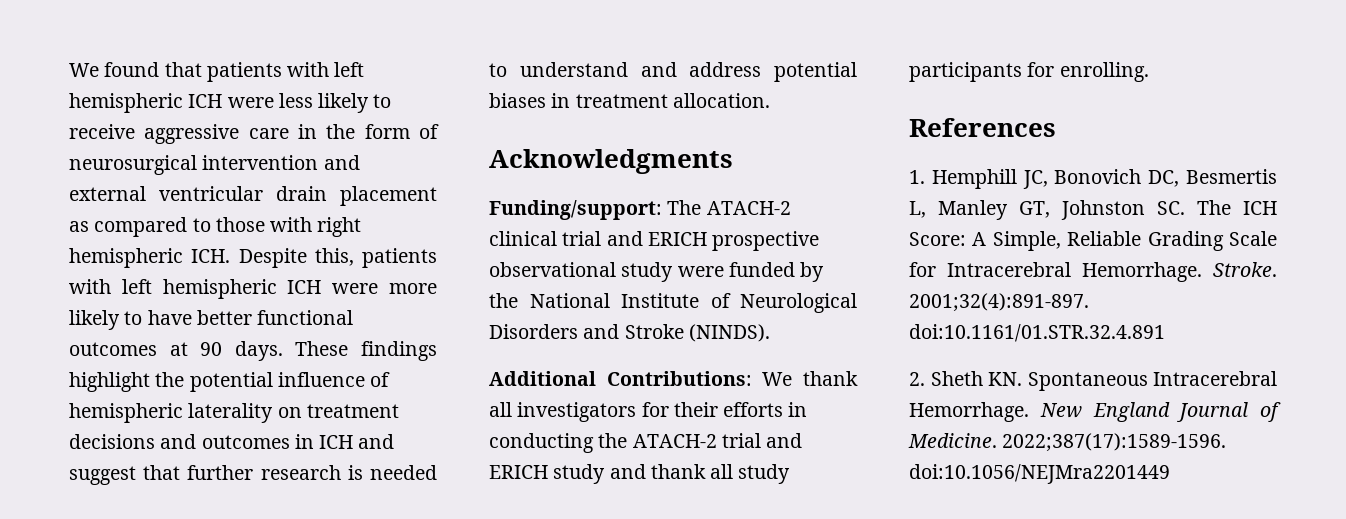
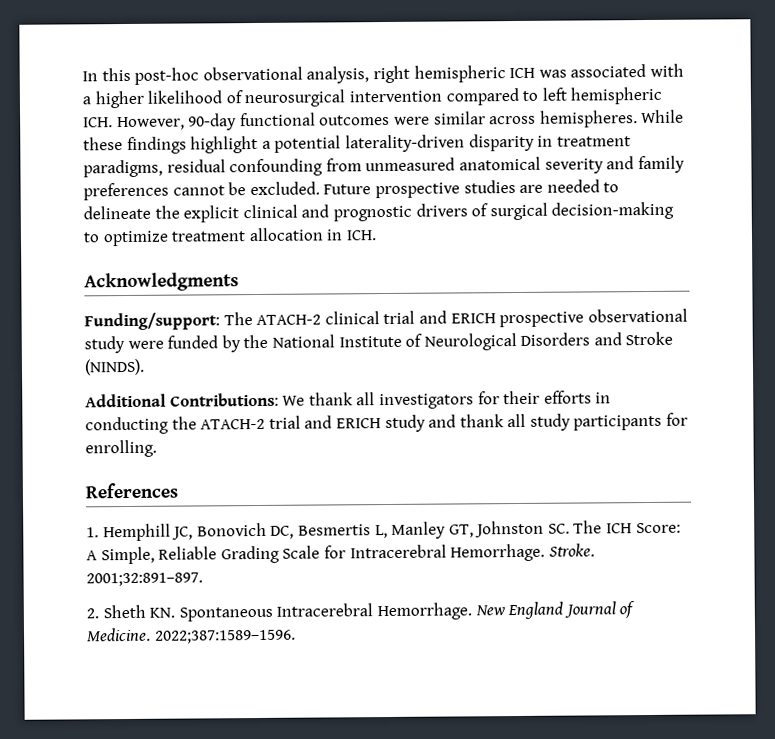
[69,62,365,82] [69,93,392,113] [69,124,439,144] [69,155,360,175] [69,186,437,206] [69,217,362,237] [69,248,437,268] [69,279,438,299] [69,310,354,330] [69,341,437,361] [69,372,391,392] [69,403,399,423] [69,434,395,449] [69,465,437,485] [489,62,857,82] [489,93,770,108] We found that patients with left hemispheric ICH were less likely to receive aggressive care in the form of neurosurgical intervention and external ventricular drain placement as compared to those with right hemispheric ICH. Despite this, patients with left hemispheric ICH were more likely to have better functional outcomes at 90 days. These findings highlight the potential influence of hemispheric laterality on treatment decisions and outcomes in ICH and suggest that further research is needed to understand and address potential biases in treatment allocation. -> [82,63,684,85] [82,86,663,109] [83,109,685,131] [83,133,631,154] [83,155,685,178] [83,179,620,201] [83,201,675,223] [83,227,377,247] In this post-hoc observational analysis, right hemispheric ICH was associated with a higher likelihood of neurosurgical intervention compared to left hemispheric ICH. However, 90-day functional outcomes were similar across hemispheres. While these findings highlight a potential laterality-driven disparity in treatment paradigms, residual confounding from unmeasured anatomical severity and family preferences cannot be excluded. Future prospective studies are needed to delineate the explicit clinical and prognostic drivers of surgical decision-making to optimize treatment allocation in ICH.
[909,293,1089,312] [909,324,1165,342] 2001;32(4):891-897. doi:10.1161/01.STR.32.4.891 -> [86,572,203,587] 2001;32:891–897.
[1002,433,1227,452] [909,464,1170,484] 2022;387(17):1589-1596. doi:10.1056/NEJMra2201449 -> [153,629,296,644] 2022;387:1589–1596.

